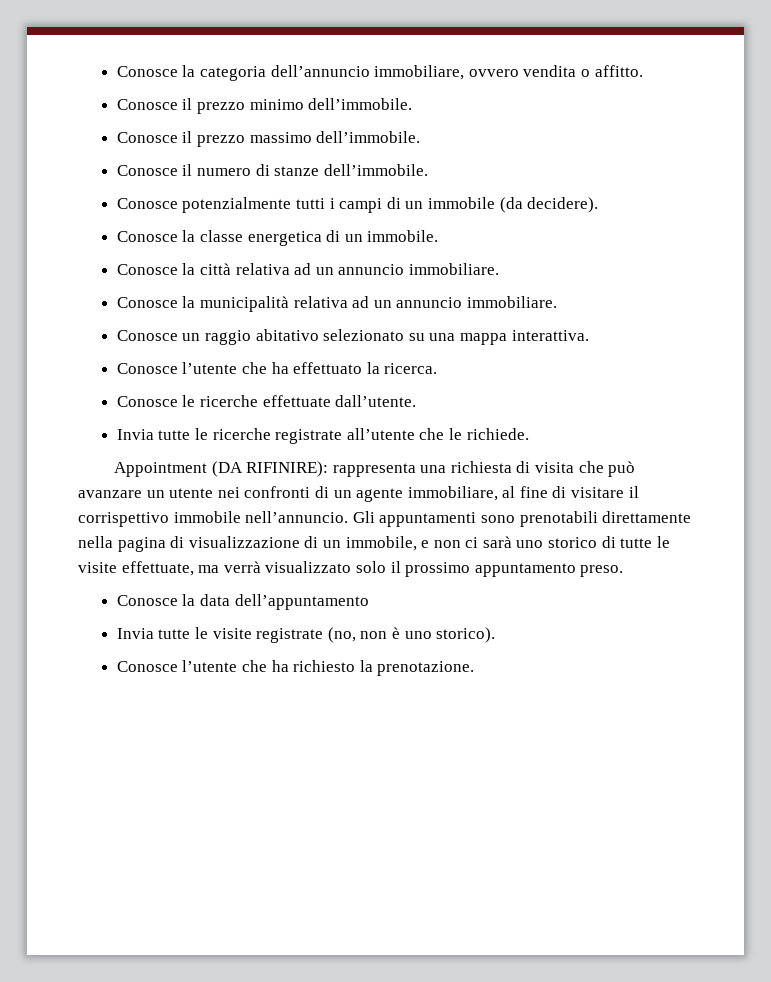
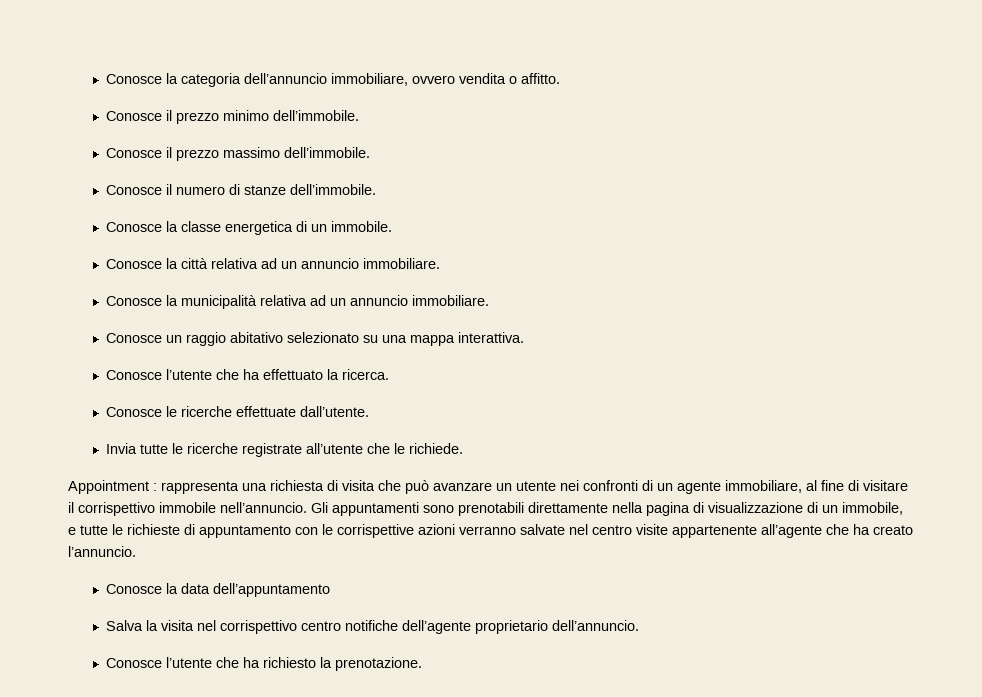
[116,197,599,213] // Conosce potenzialmente tutti i campi di un immobile (da decidere). -> (377, 189) none
[211,461,329,477] (DA RIFINIRE): -> [153,483,157,491] :
[433,536,670,548] [78,561,624,577] [116,594,369,610] [116,627,496,643] non ci sarà uno storico di tutte le visite effettuate, ma verrà visualizzato solo il prossimo appuntamento preso. // Conosce la data dell’appuntamento // Invia tutte le visite registrate (no, non è uno storico). -> [80,524,913,538] [68,546,136,557] [106,583,331,597] [106,620,640,634] tutte le richieste di appuntamento con le corrispettive azioni verranno salvate nel centro visite appartenente all’agente che ha creato l’annuncio. // Conosce la data dell’appuntamento // Salva la visita nel corrispettivo centro notifiche dell’agente proprietario dell’annuncio.

